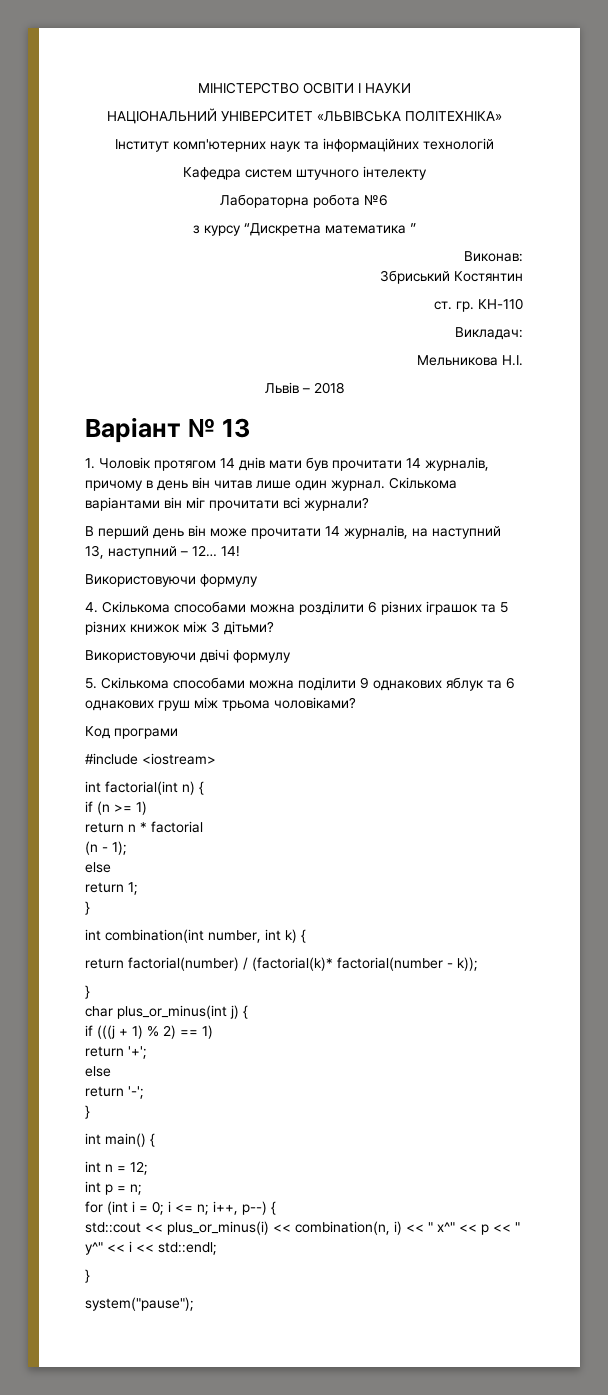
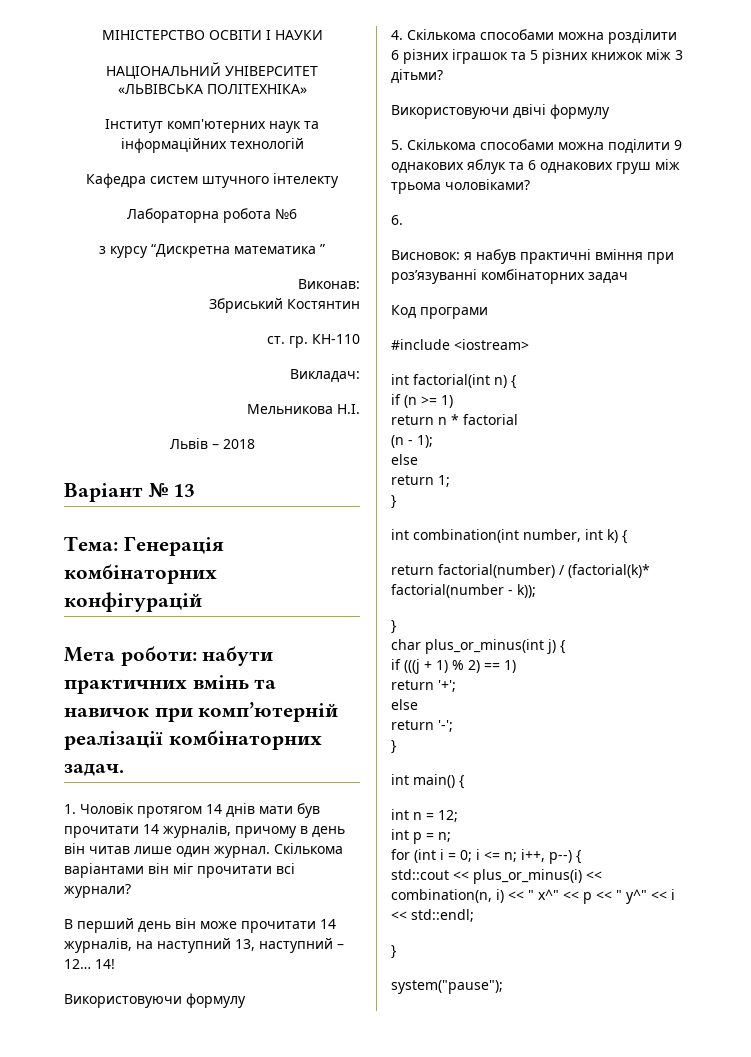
(250, 428) none -> [64,536,224,556] [64,564,217,584] [64,592,202,612] [64,646,274,666] [64,675,277,694] [64,702,339,722] [64,730,322,750] [64,763,124,776] // Тема: Генерація комбінаторних конфігурацій // Мета роботи: набути практичних вмінь та навичок при комп’ютерній реалізації комбінаторних задач.
(356, 703) none -> [391,215,403,225] [391,249,674,264] [391,269,628,284] // 6. // Висновок: я набув практичні вміння при роз’язуванні комбінаторних задач

